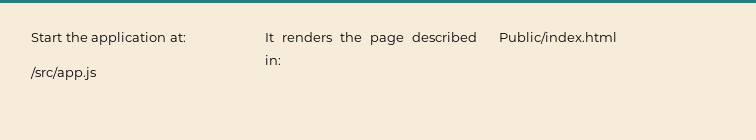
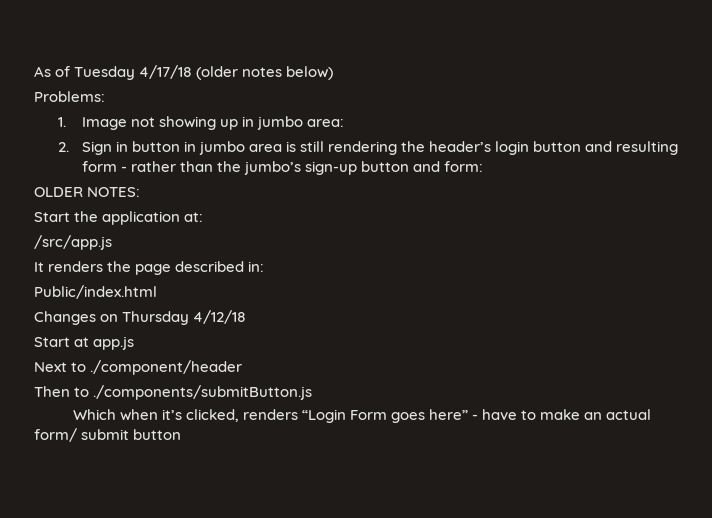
(31, 37) none -> [34,65,334,80] [34,91,105,102] [57,116,344,130] [57,141,679,155] [81,161,483,175] [34,187,141,197] As of Tuesday 4/17/18 (older notes below) // Problems: // 1. Image not showing up in jumbo area: // 2. Sign in button in jumbo area is still rendering the header’s login button and resulting form - rather than the jumbo’s sign-up button and form: // OLDER NOTES: //
(617, 37) none -> [34,310,247,325] [34,336,135,350] [34,360,243,375] [34,385,313,400] [72,409,652,423] [34,428,182,442] // Changes on Thursday 4/12/18 // Start at app.js // Next to ./component/header // Then to ./components/submitButton.js // Which when it’s clicked, renders “Login Form goes here” - have to make an actual form/ submit button

